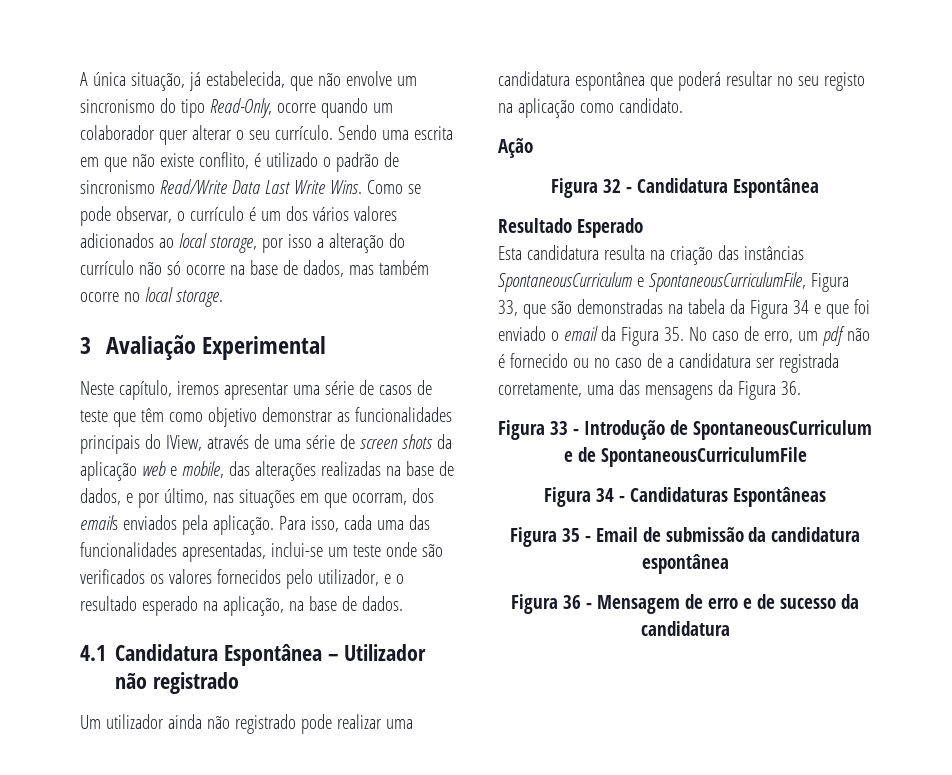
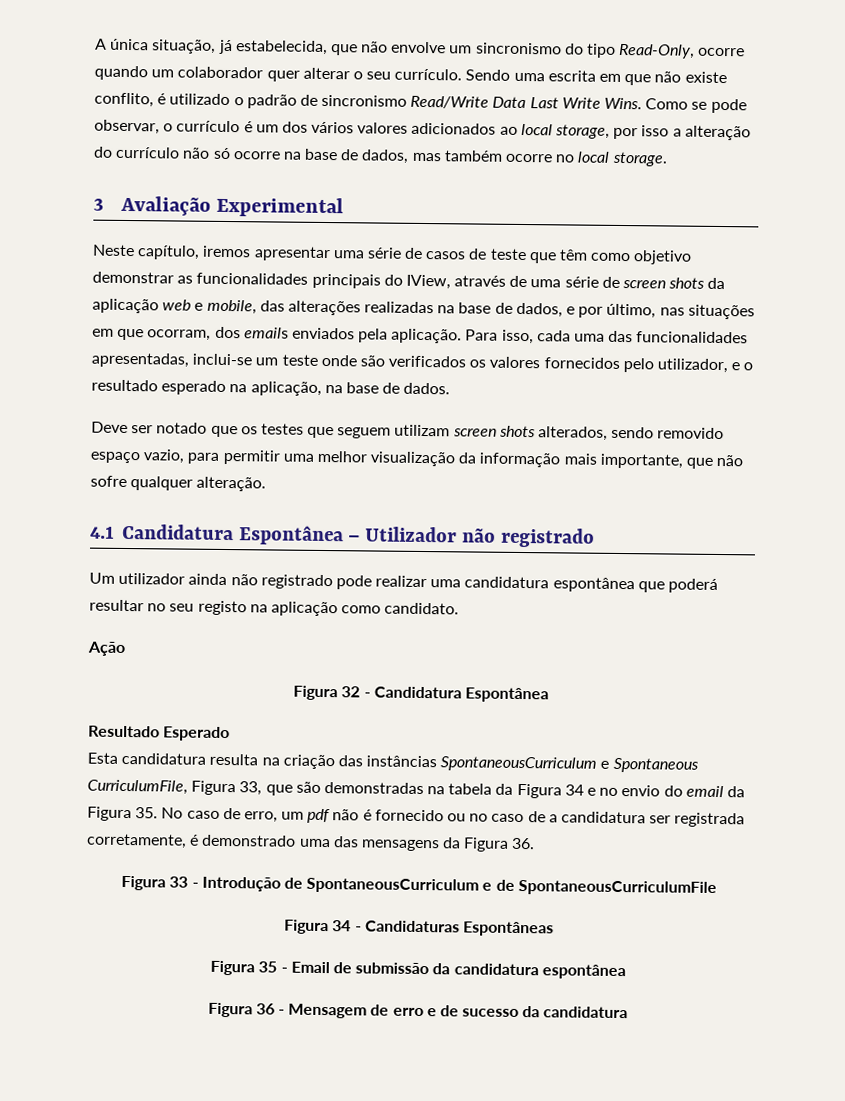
(403, 603) none -> [91,421,725,441] [90,449,744,469] [90,475,267,492] // Deve ser notado que os testes que seguem utilizam screen shots alterados, sendo removido espaço vazio, para permitir uma melhor visualização da informação mais importante, que não sofre qualquer alteração.
[648,272,806,292] SpontaneousCurriculumFile, -> [612,757,699,773] [87,779,188,795] Spontaneous CurriculumFile,
[825,299,870,319] [498,326,559,341] que foi enviado o -> [599,785,683,797] no envio do
(582, 390) none -> [190,834,297,847] é demonstrado

